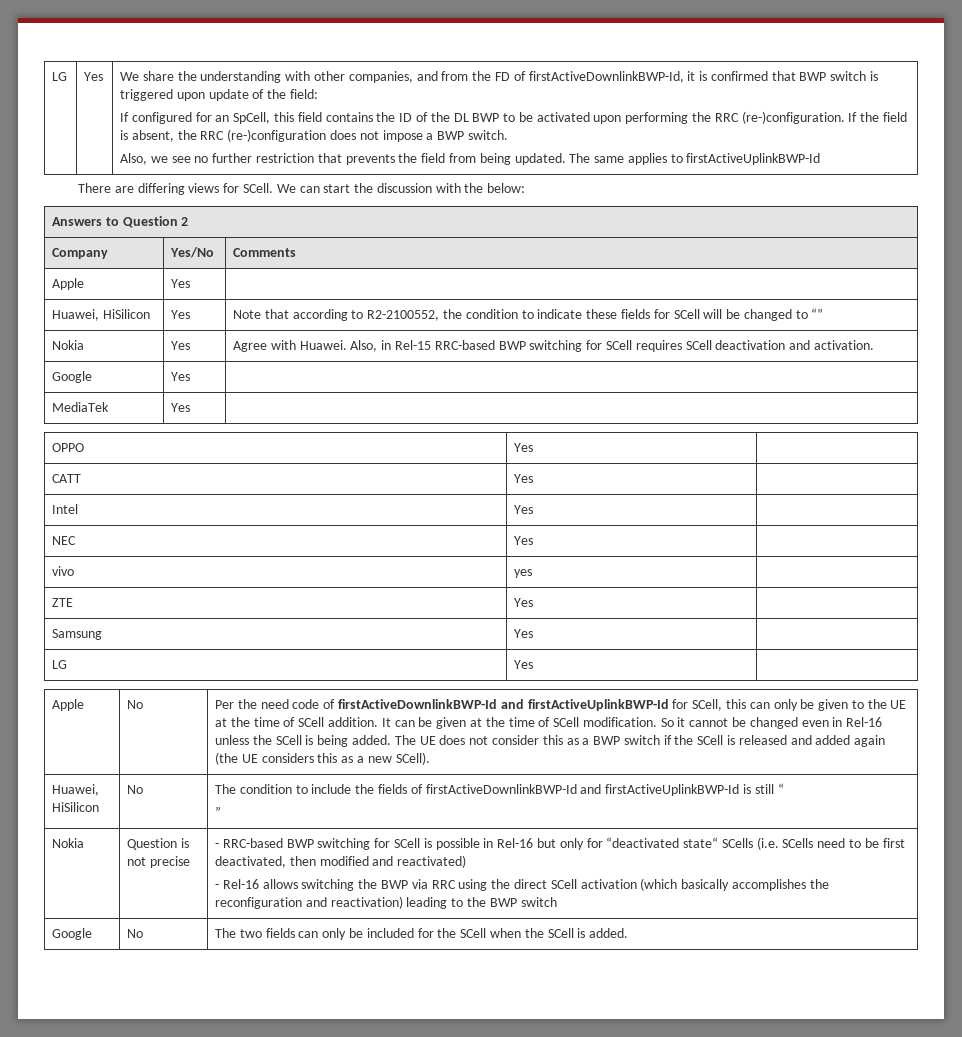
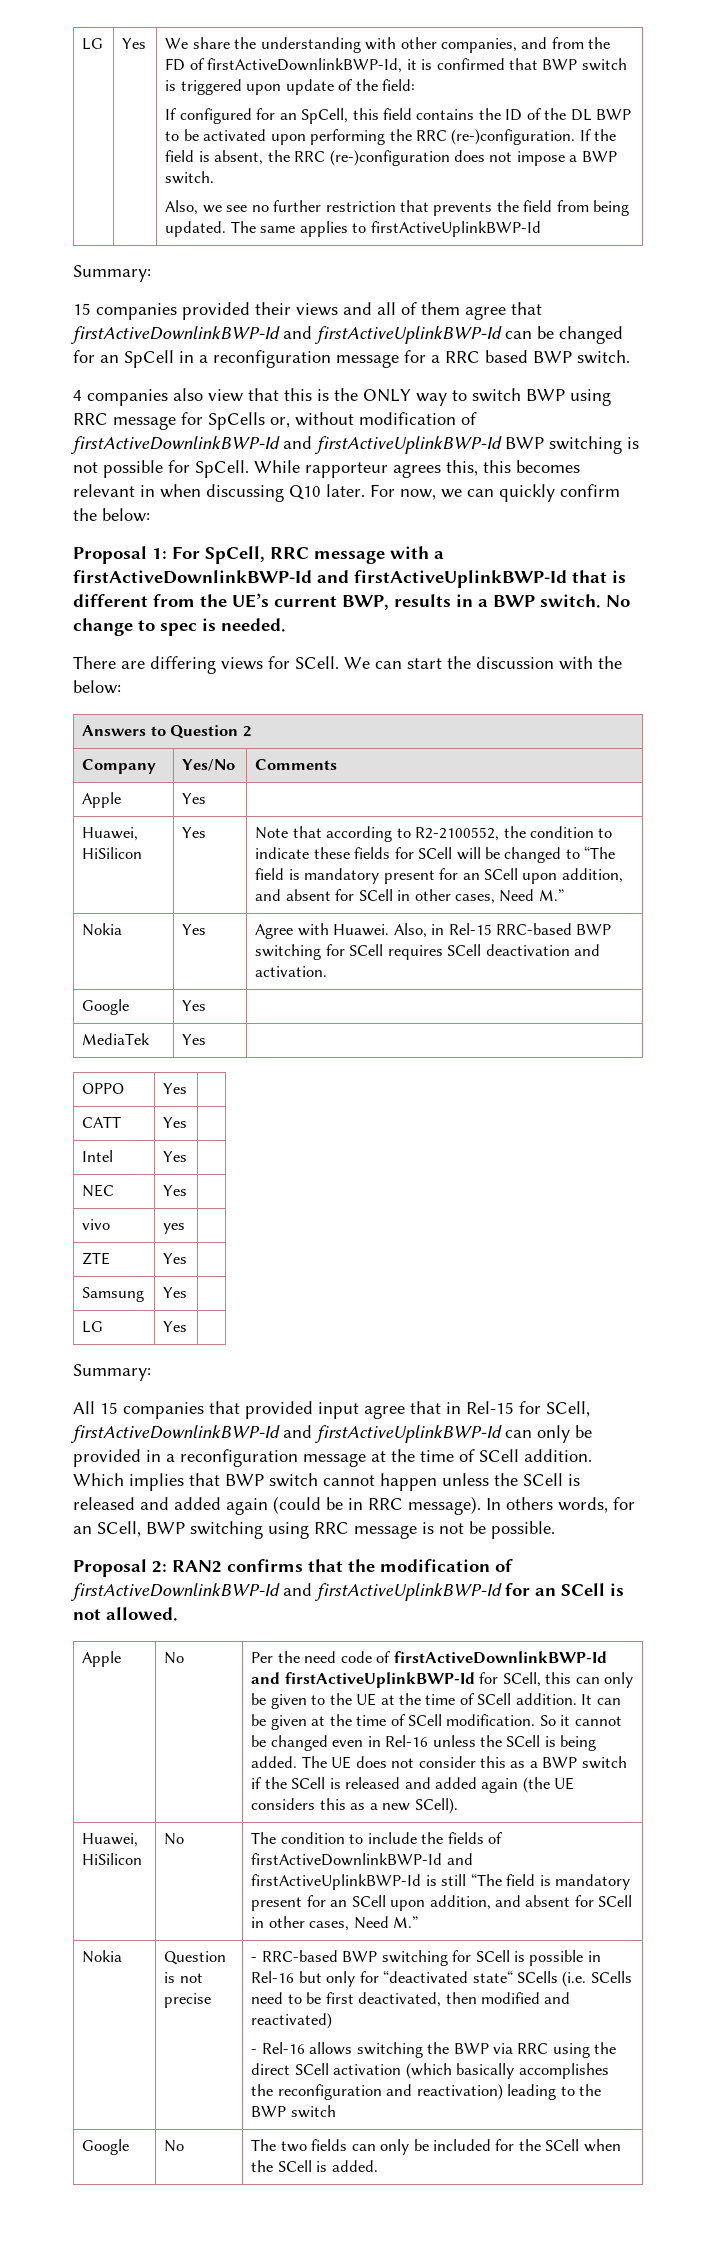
(821, 159) none -> [73,265,151,282] [73,302,542,320] [70,326,623,344] [73,350,630,368] [73,388,611,406] [73,412,477,430] [70,436,639,454] [73,460,580,478] [73,484,620,502] [73,508,150,522] [73,546,444,564] [73,570,626,588] [73,593,630,610] [73,618,286,636] // Summary: // 15 companies provided their views and all of them agree that firstActiveDownlinkBWP-Id and firstActiveUplinkBWP-Id can be changed for an SpCell in a reconfiguration message for a RRC based BWP switch. // 4 companies also view that this is the ONLY way to switch BWP using RRC message for SpCells or, without modification of firstActiveDownlinkBWP-Id and firstActiveUplinkBWP-Id BWP switching is not possible for SpCell. While rapporteur agrees this, this becomes relevant in when discussing Q10 later. For now, we can quickly confirm the below: // Proposal 1: For SpCell, RRC message with a firstActiveDownlinkBWP-Id and firstActiveUplinkBWP-Id that is different from the UE’s current BWP, results in a BWP switch. No change to spec is needed.
[811,308,824,319] “” -> [584,846,616,859] [255,868,623,884] [255,889,564,904] “The field is mandatory present for an SCell upon addition, and absent for SCell in other cases, Need M.”
(534, 664) none -> [73,1364,151,1381] [73,1401,590,1419] [70,1425,592,1443] [73,1449,592,1467] [73,1473,580,1491] [73,1496,635,1515] [73,1521,555,1539] [73,1559,513,1577] [70,1583,624,1601] [73,1607,178,1621] // Summary: // All 15 companies that provided input agree that in Rel-15 for SCell, firstActiveDownlinkBWP-Id and firstActiveUplinkBWP-Id can only be provided in a reconfiguration message at the time of SCell addition. Which implies that BWP switch cannot happen unless the SCell is released and added again (could be in RRC message). In others words, for an SCell, BWP switching using RRC message is not be possible. // Proposal 2: RAN2 confirms that the modification of firstActiveDownlinkBWP-Id and firstActiveUplinkBWP-Id for an SCell is not allowed.
[777,783,784,794] [215,806,222,817] “ // ” -> [470,1873,630,1890] [251,1895,633,1911] [251,1916,419,1931] “The field is mandatory present for an SCell upon addition, and absent for SCell in other cases, Need M.”

